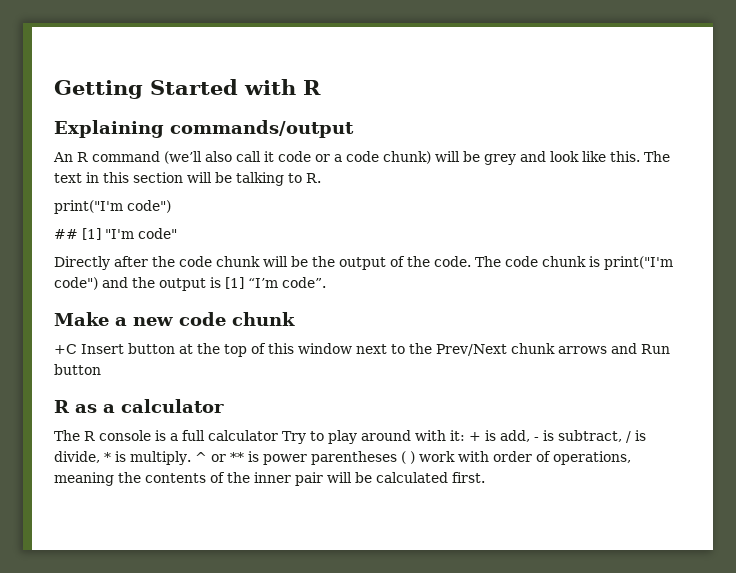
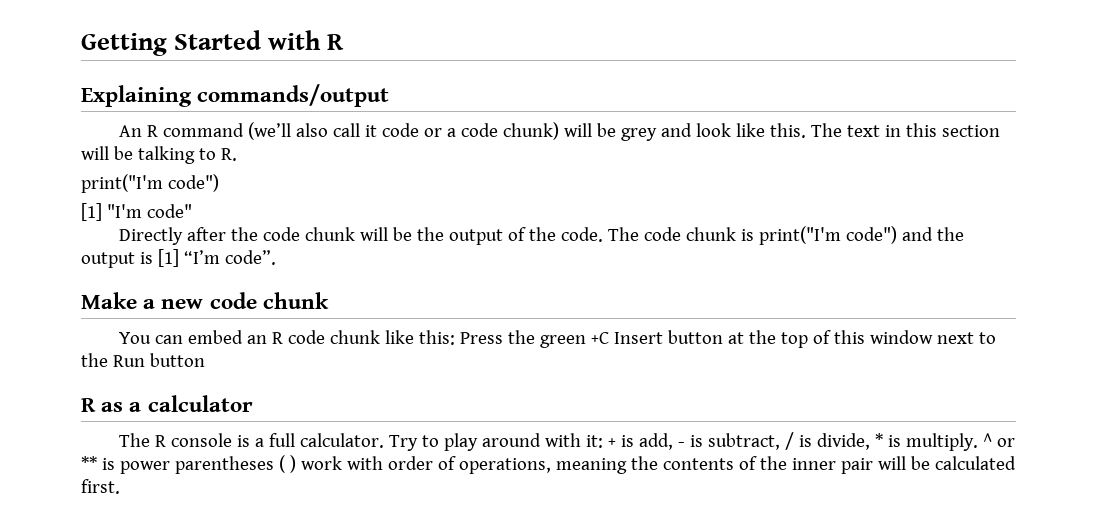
[54,229,78,239] ## -> (219, 183) none
(295, 319) none -> [118,330,586,348] You can embed an R code chunk like this: Press the green
[436,343,637,356] Prev/Next chunk arrows and -> (108, 360) none
[208,430,278,441] calculator -> [299,433,384,448] calculator.

